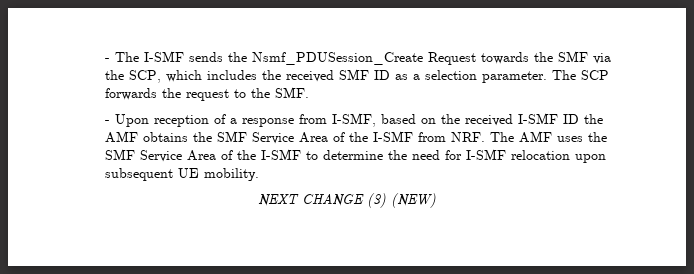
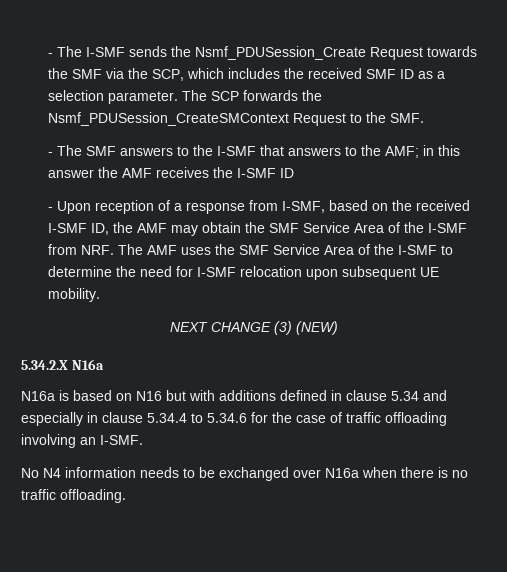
[185,89,229,101] request -> [47,112,346,126] Nsmf_PDUSession_CreateSMContext Request
(309, 92) none -> [47,145,460,158] [47,167,294,178] // - The SMF answers to the I-SMF that answers to the AMF; in this answer the AMF receives the I-SMF ID
[562,114,603,124] [104,131,188,143] ID the AMF obtains -> [90,222,241,236] ID, the AMF may obtain
(436, 200) none -> [21,359,104,370] [21,390,447,401] [21,412,447,426] [21,434,143,448] [21,467,468,481] [21,489,126,503] // 5.34.2.X N16a // N16a is based on N16 but with additions defined in clause 5.34 and especially in clause 5.34.4 to 5.34.6 for the case of traffic offloading involving an I-SMF. // No N4 information needs to be exchanged over N16a when there is no traffic offloading.

